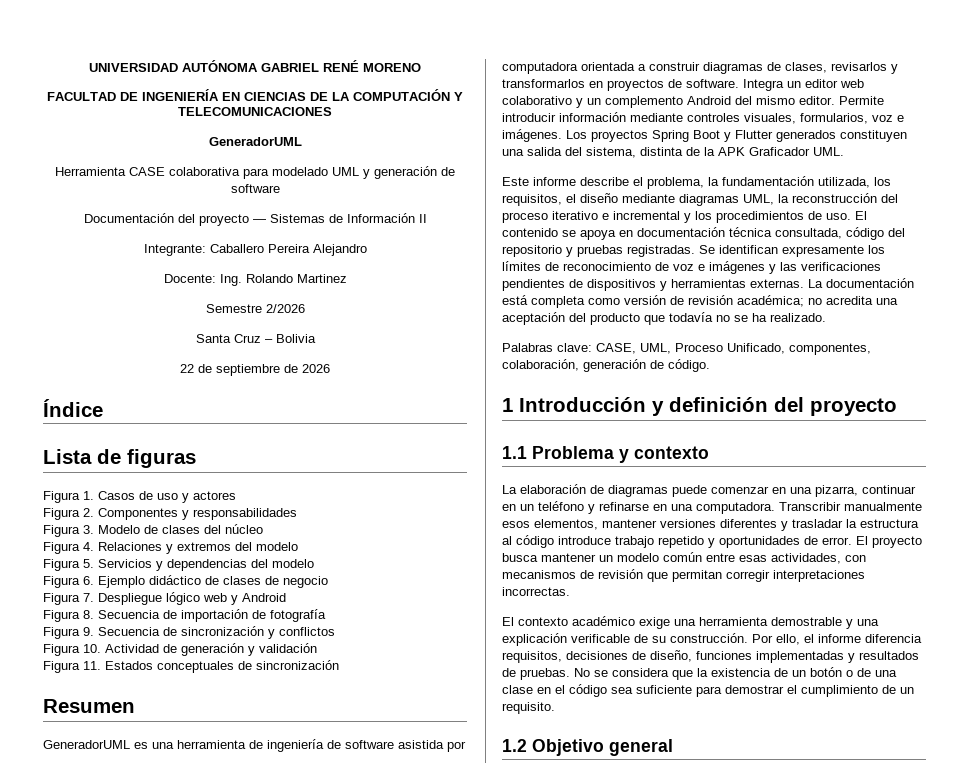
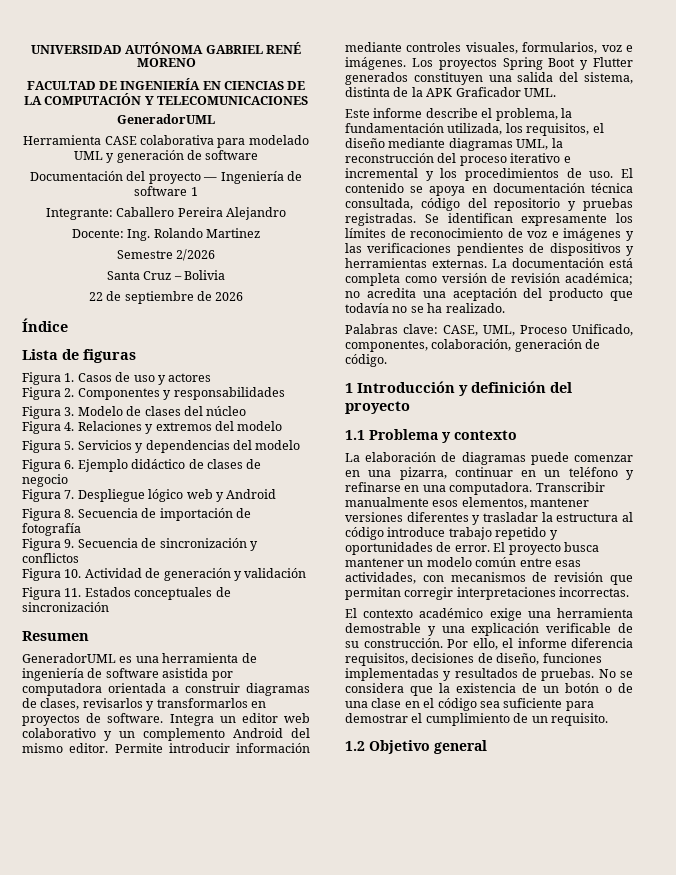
[269,213,427,223] Sistemas de Información II -> [220,171,302,184] [134,186,198,196] Ingeniería de software 1

